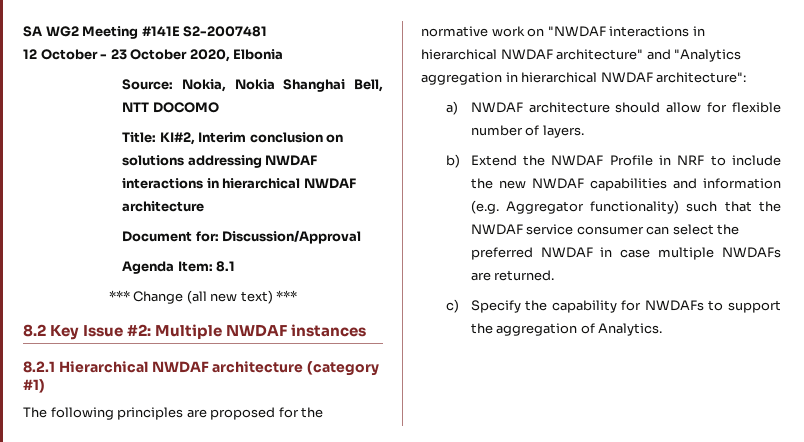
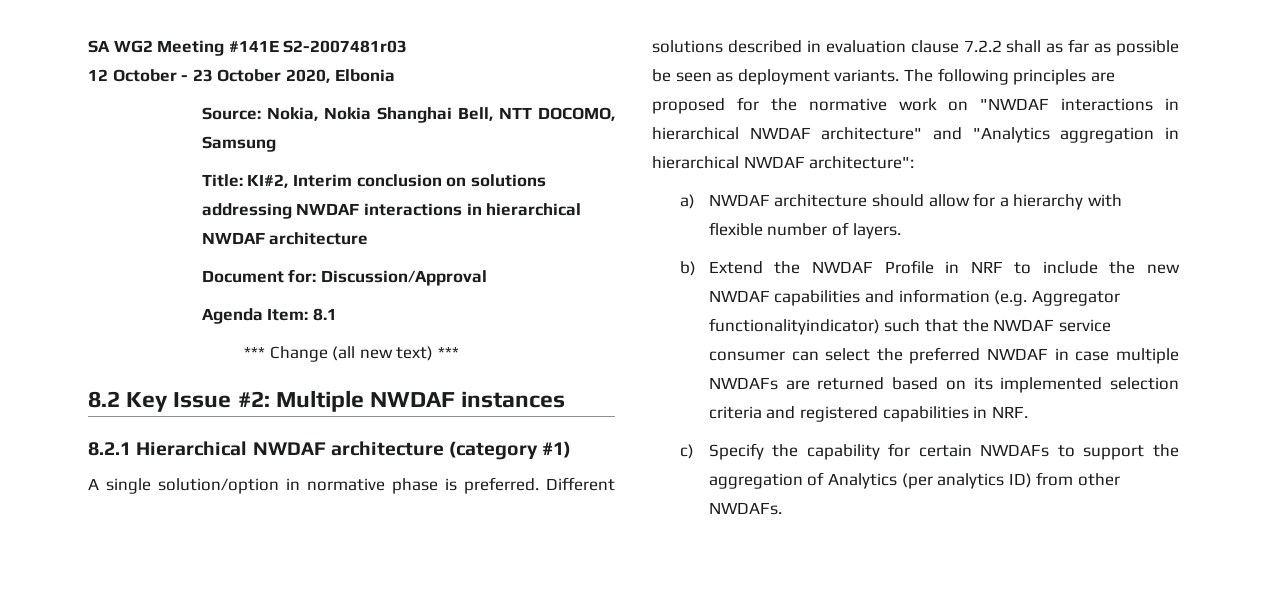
[183,26,268,37] S2-2007481 -> [283,40,408,53] S2-2007481r03
[152,102,219,113] DOCOMO -> [538,107,615,121] [201,136,276,152] DOCOMO, Samsung
(45, 386) none -> [88,477,615,494] [652,39,1179,56] [652,69,900,85] A single solution/option in normative phase is preferred. Different solutions described in evaluation clause 7.2.2 shall as far as possible be seen as deployment variants.
(728, 107) none -> [999,194,1123,210] a hierarchy with
[590,200,680,214] functionality) -> [708,318,880,335] functionalityindicator)
[494,270,555,281] returned. -> [817,377,1179,393] [708,406,1028,422] returned based on its implemented selection criteria and registered capabilities in NRF.
(642, 305) none -> [918,444,972,457] certain
[598,323,663,336] Analytics. -> [828,472,1121,489] [708,502,782,515] Analytics (per analytics ID) from other NWDAFs.

